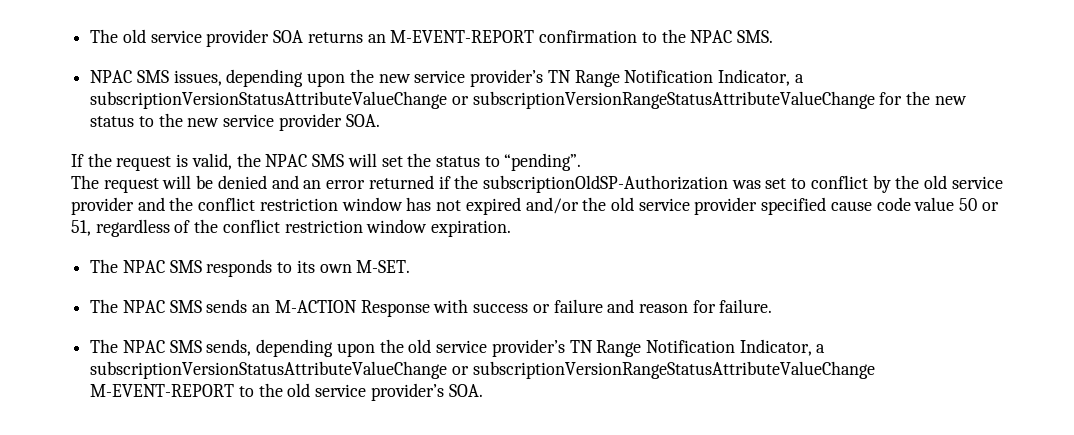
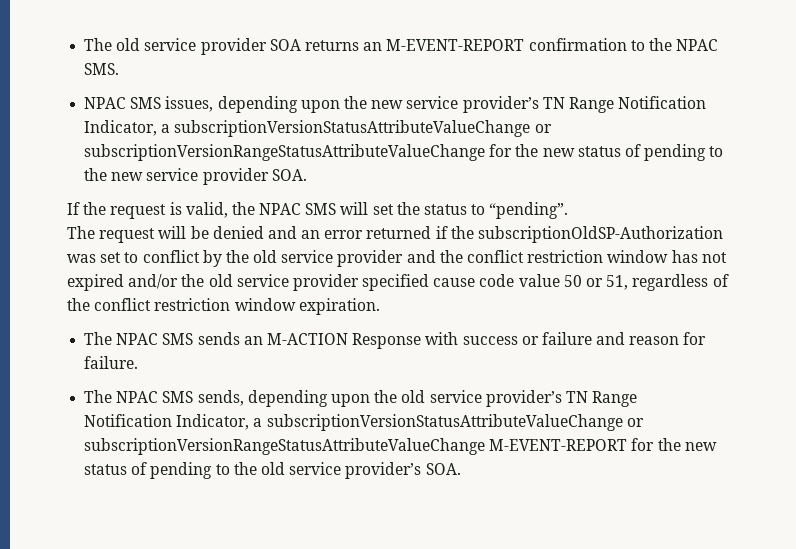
(135, 121) none -> [624,144,707,161] of pending
[90,259,411,277] // The NPAC SMS responds to its own M-SET. -> (380, 306) none
(235, 390) none -> [631,438,717,451] [84,462,213,479] for the new status of pending

